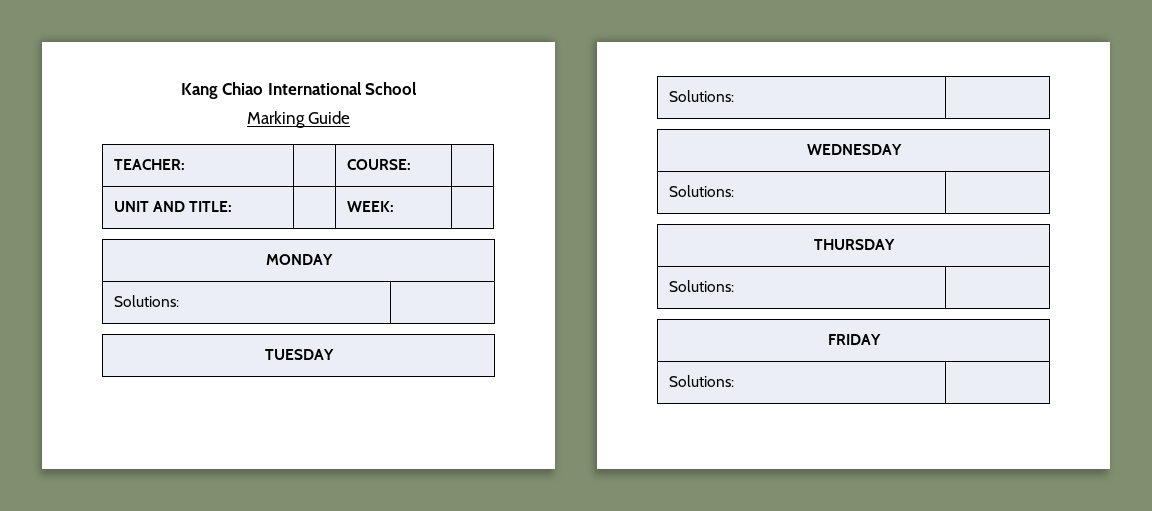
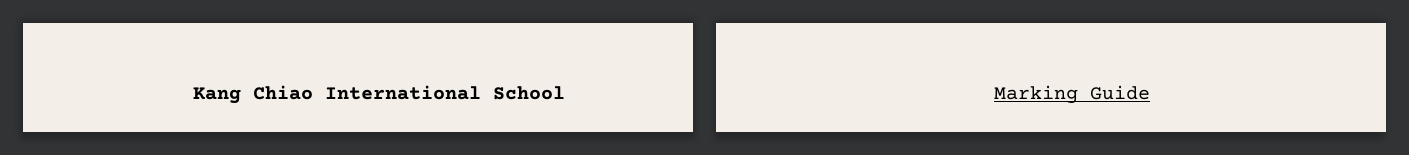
[113,159,185,170] [346,159,411,170] [113,201,233,212] [346,201,394,212] [265,254,333,265] [113,295,179,307] [264,349,334,360] [668,90,734,102] [806,144,902,155] [668,185,734,197] [813,239,895,250] [668,280,734,292] [827,334,881,345] [668,375,734,387] // TEACHER: | | COURSE: | // UNIT AND TITLE: | | WEEK: | // MONDAY // Solutions: | // TUESDAY // Solutions: | // WEDNESDAY // Solutions: | // THURSDAY // Solutions: | // FRIDAY // Solutions: | -> (1150, 92) none

